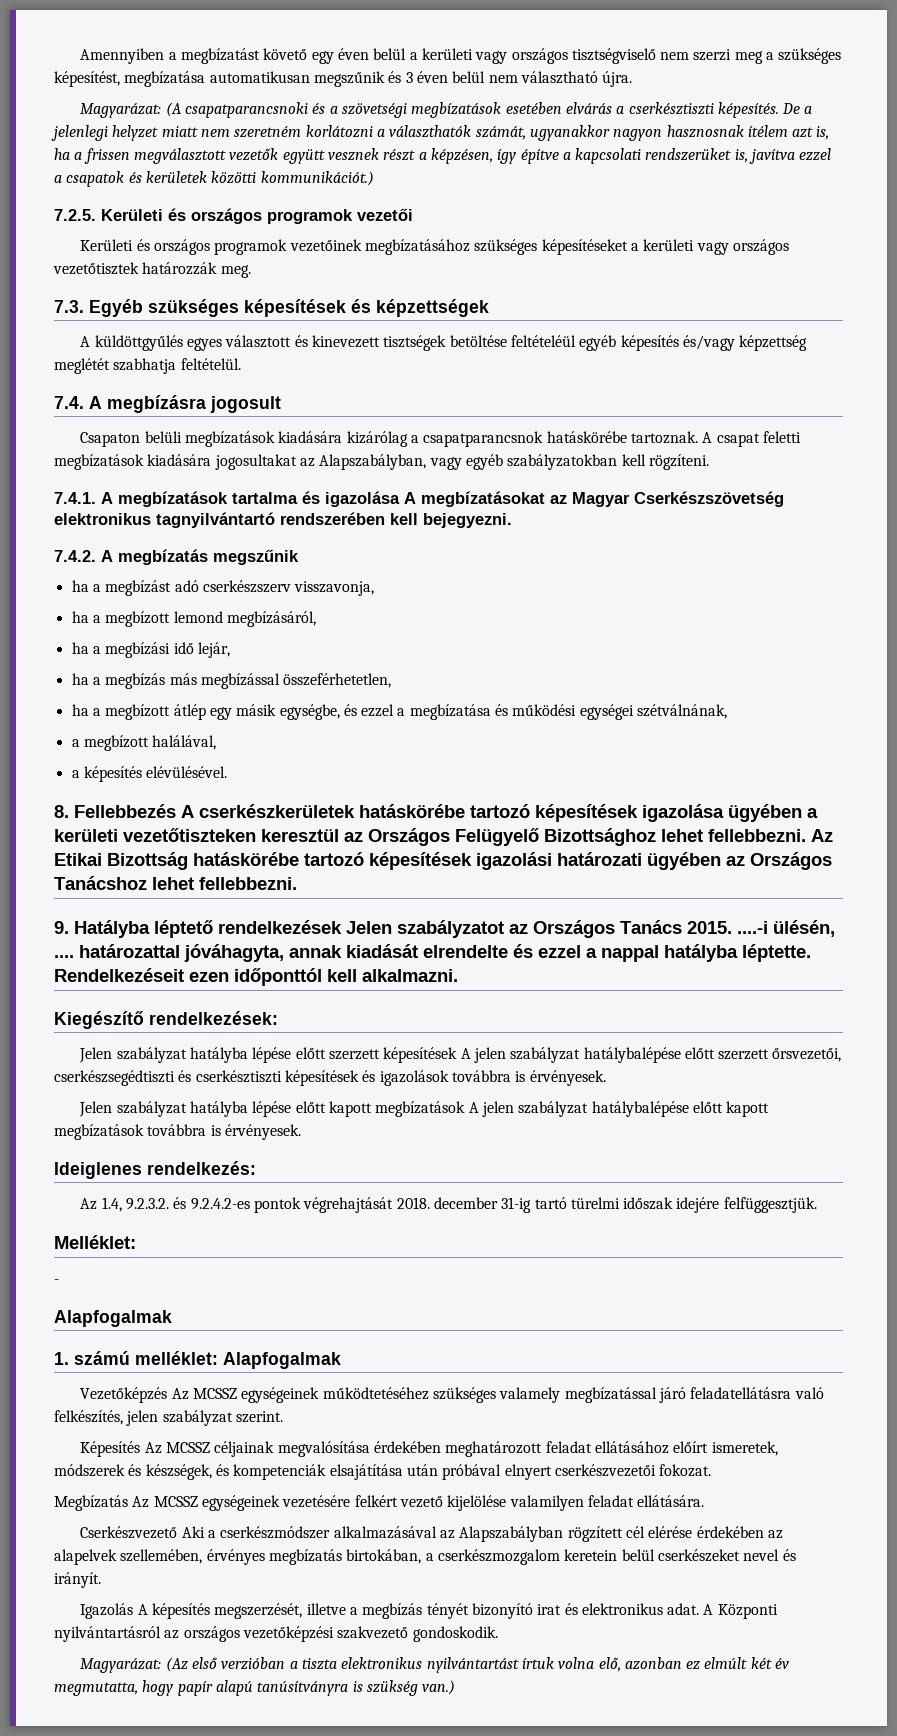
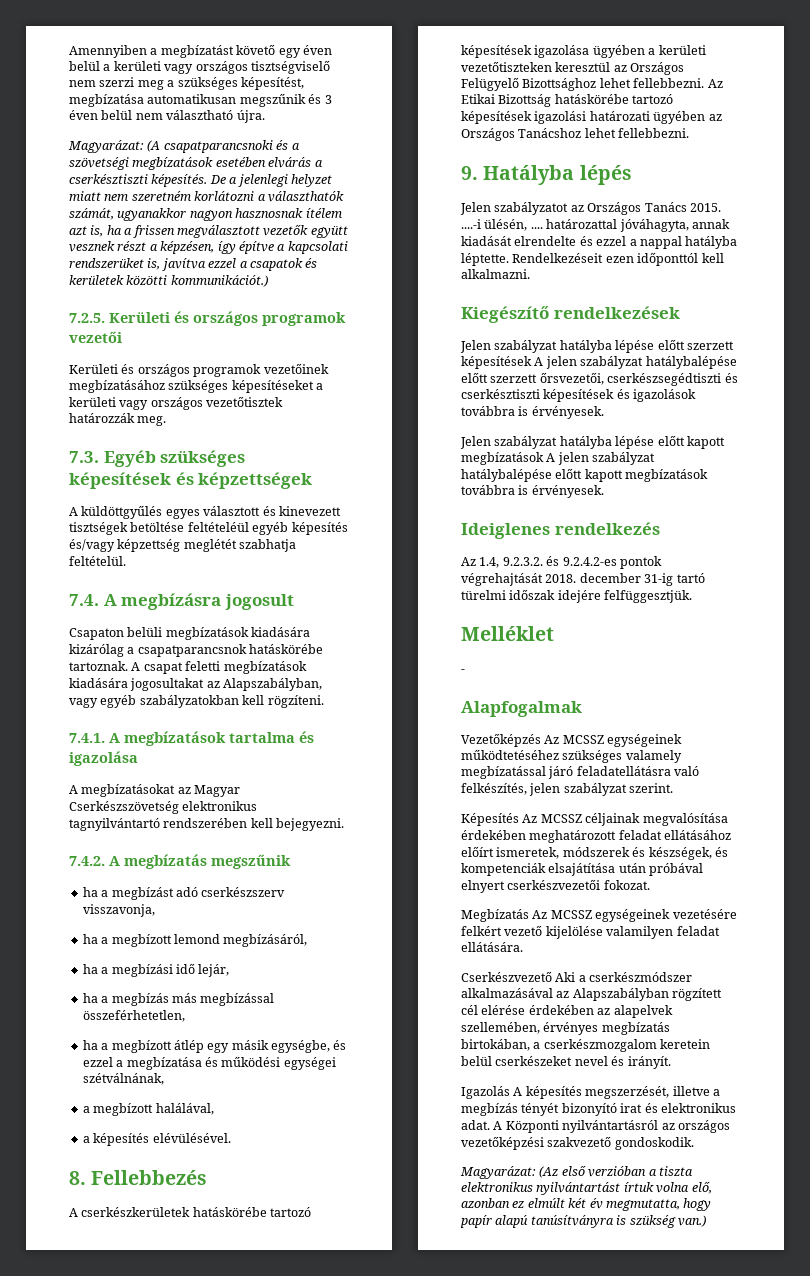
(400, 499) none -> (138, 758) //
(176, 811) none -> (208, 1177) //
[154,920,342,938] léptető rendelkezések -> [579,165,632,185] lépés //
[149,1011,278,1025] rendelkezések: -> [553,306,680,319] rendelkezések
[147,1161,256,1175] rendelkezés: -> [554,522,660,535] rendelkezés
[54,1235,136,1249] Melléklet: -> [461,626,554,641] Melléklet
[54,1351,341,1369] // 1. számú melléklet: Alapfogalmak -> (582, 709) none

